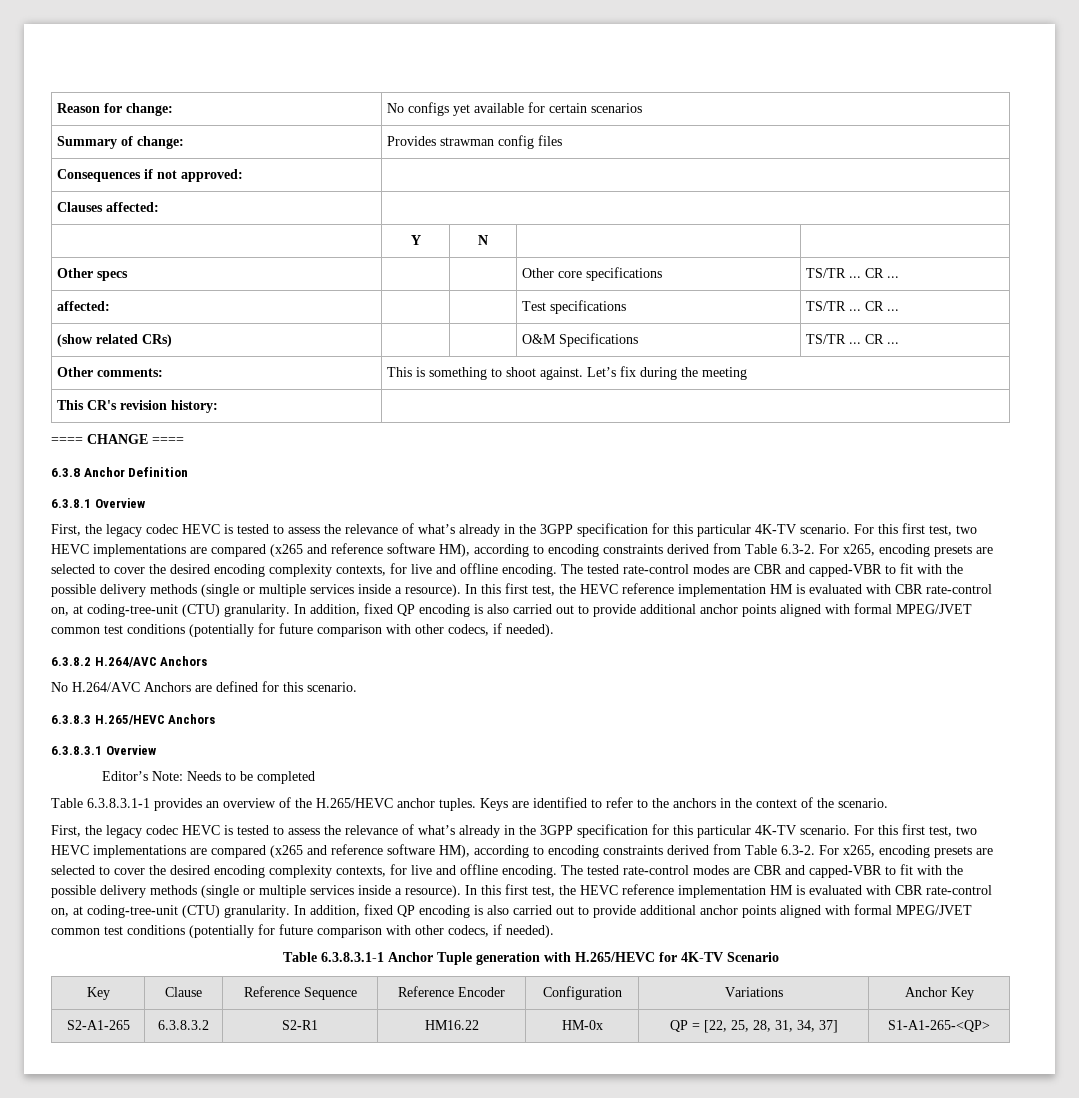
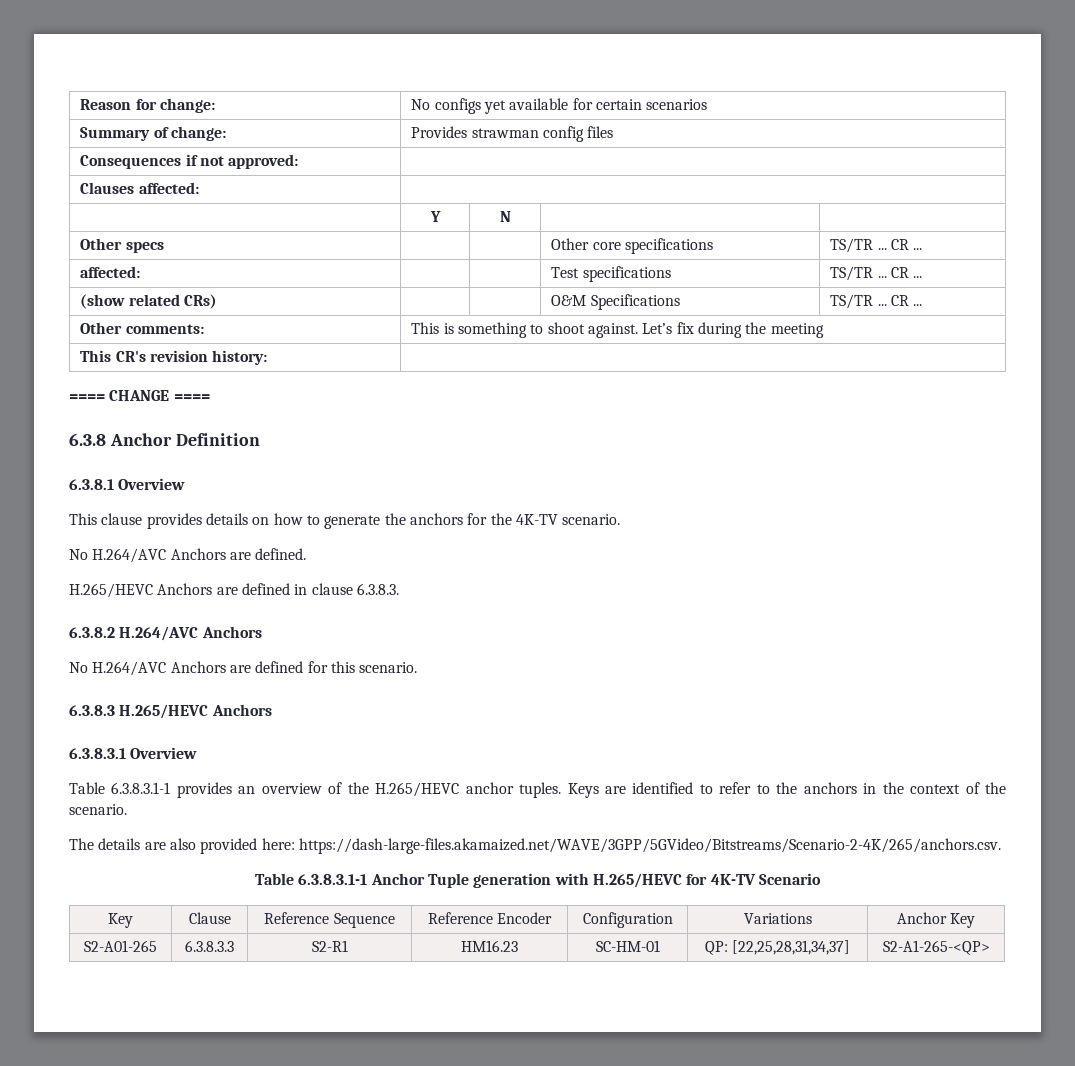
[51,523,977,537] [51,543,993,557] [51,563,963,577] [51,583,992,597] [51,603,972,617] [51,623,554,637] First, the legacy codec HEVC is tested to assess the relevance of what’s already in the 3GPP specification for this particular 4K-TV scenario. For this first test, two HEVC implementations are compared (x265 and reference software HM), according to encoding constraints derived from Table 6.3-2. For x265, encoding presets are selected to cover the desired encoding complexity contexts, for live and offline encoding. The tested rate-control modes are CBR and capped-VBR to fit with the possible delivery methods (single or multiple services inside a resource). In this first test, the HEVC reference implementation HM is evaluated with CBR rate-control on, at coding-tree-unit (CTU) granularity. In addition, fixed QP encoding is also carried out to provide additional anchor points aligned with formal MPEG/JVET common test conditions (potentially for future comparison with other codecs, if needed). -> [69,513,621,529] [69,548,307,563] [69,583,399,598] This clause provides details on how to generate the anchors for the 4K-TV scenario. // No H.264/AVC Anchors are defined. // H.265/HEVC Anchors are defined in clause 6.3.8.3.
[101,771,315,784] // Editor’s Note: Needs to be completed -> (198, 753) none
[51,824,977,838] [51,844,993,858] [51,864,963,878] [51,884,992,898] [51,904,972,918] [51,924,554,938] First, the legacy codec HEVC is tested to assess the relevance of what’s already in the 3GPP specification for this particular 4K-TV scenario. For this first test, two HEVC implementations are compared (x265 and reference software HM), according to encoding constraints derived from Table 6.3-2. For x265, encoding presets are selected to cover the desired encoding complexity contexts, for live and offline encoding. The tested rate-control modes are CBR and capped-VBR to fit with the possible delivery methods (single or multiple services inside a resource). In this first test, the HEVC reference implementation HM is evaluated with CBR rate-control on, at coding-tree-unit (CTU) granularity. In addition, fixed QP encoding is also carried out to provide additional anchor points aligned with formal MPEG/JVET common test conditions (potentially for future comparison with other codecs, if needed). -> [69,838,1001,854] The details are also provided here: https://dash-large-files.akamaized.net/WAVE/3GPP/5GVideo/Bitstreams/Scenario-2-4K/265/anchors.csv.
[66,1020,130,1030] [158,1020,209,1030] S2-A1-265 | 6.3.8.3.2 -> [84,940,157,952] [185,940,234,952] S2-A01-265 | 6.3.8.3.3
[424,1020,479,1030] [561,1020,603,1030] [669,1020,838,1033] [888,1020,990,1032] HM16.22 | HM-0x | QP = [22, 25, 28, 31, 34, 37] | S1-A1-265-<QP> -> [461,940,518,952] [595,940,660,952] [704,940,851,955] [882,940,990,955] HM16.23 | SC-HM-01 | QP: [22,25,28,31,34,37] | S2-A1-265-<QP>

